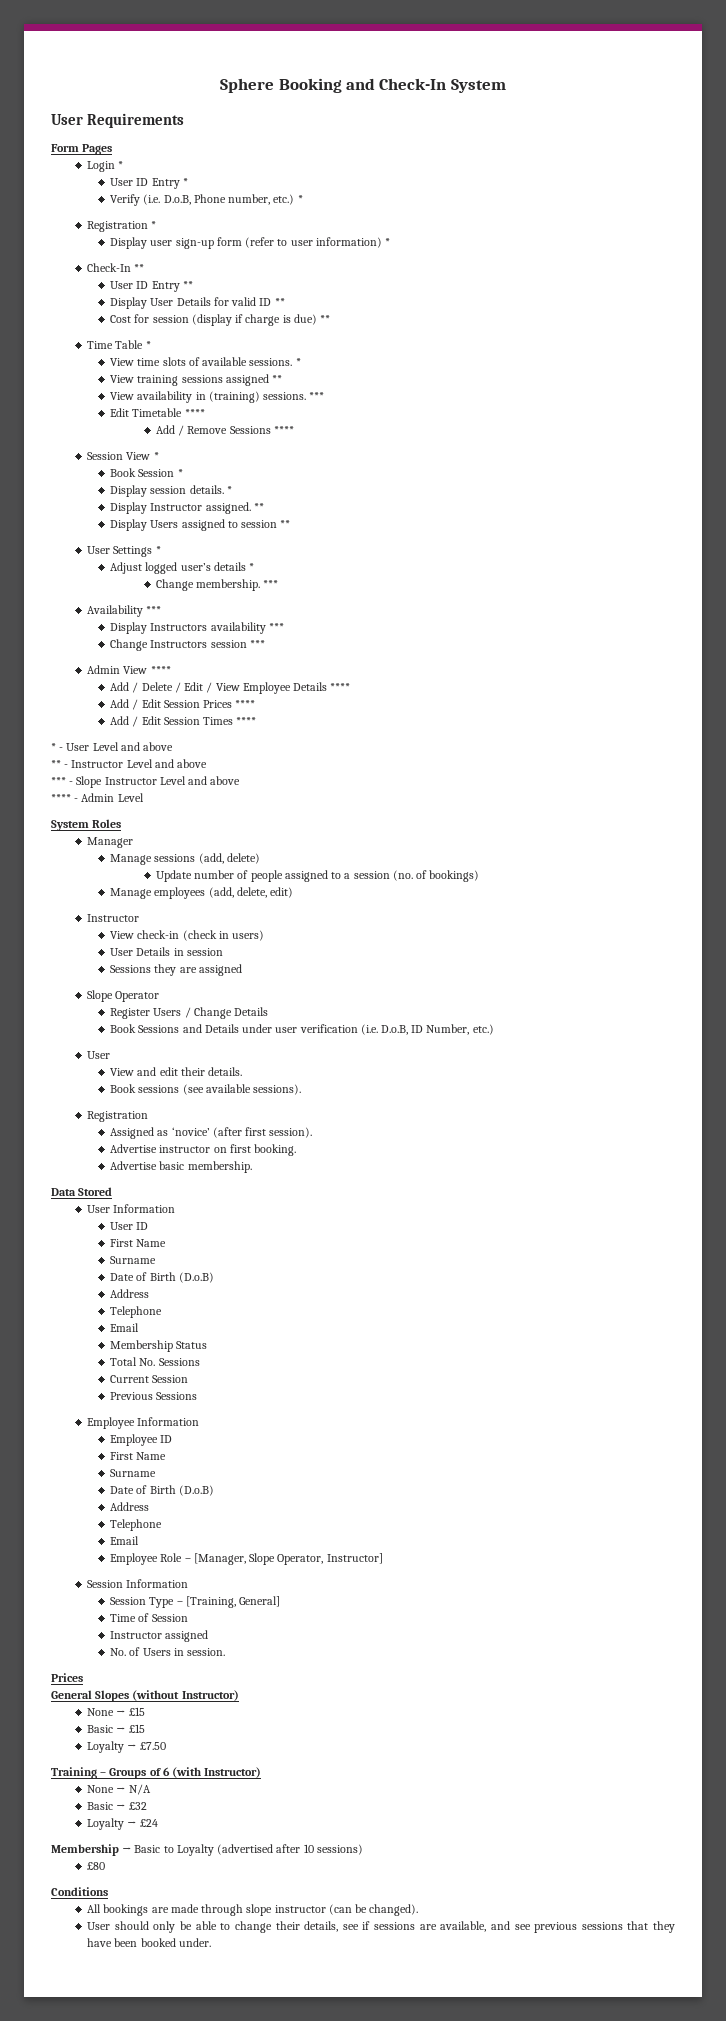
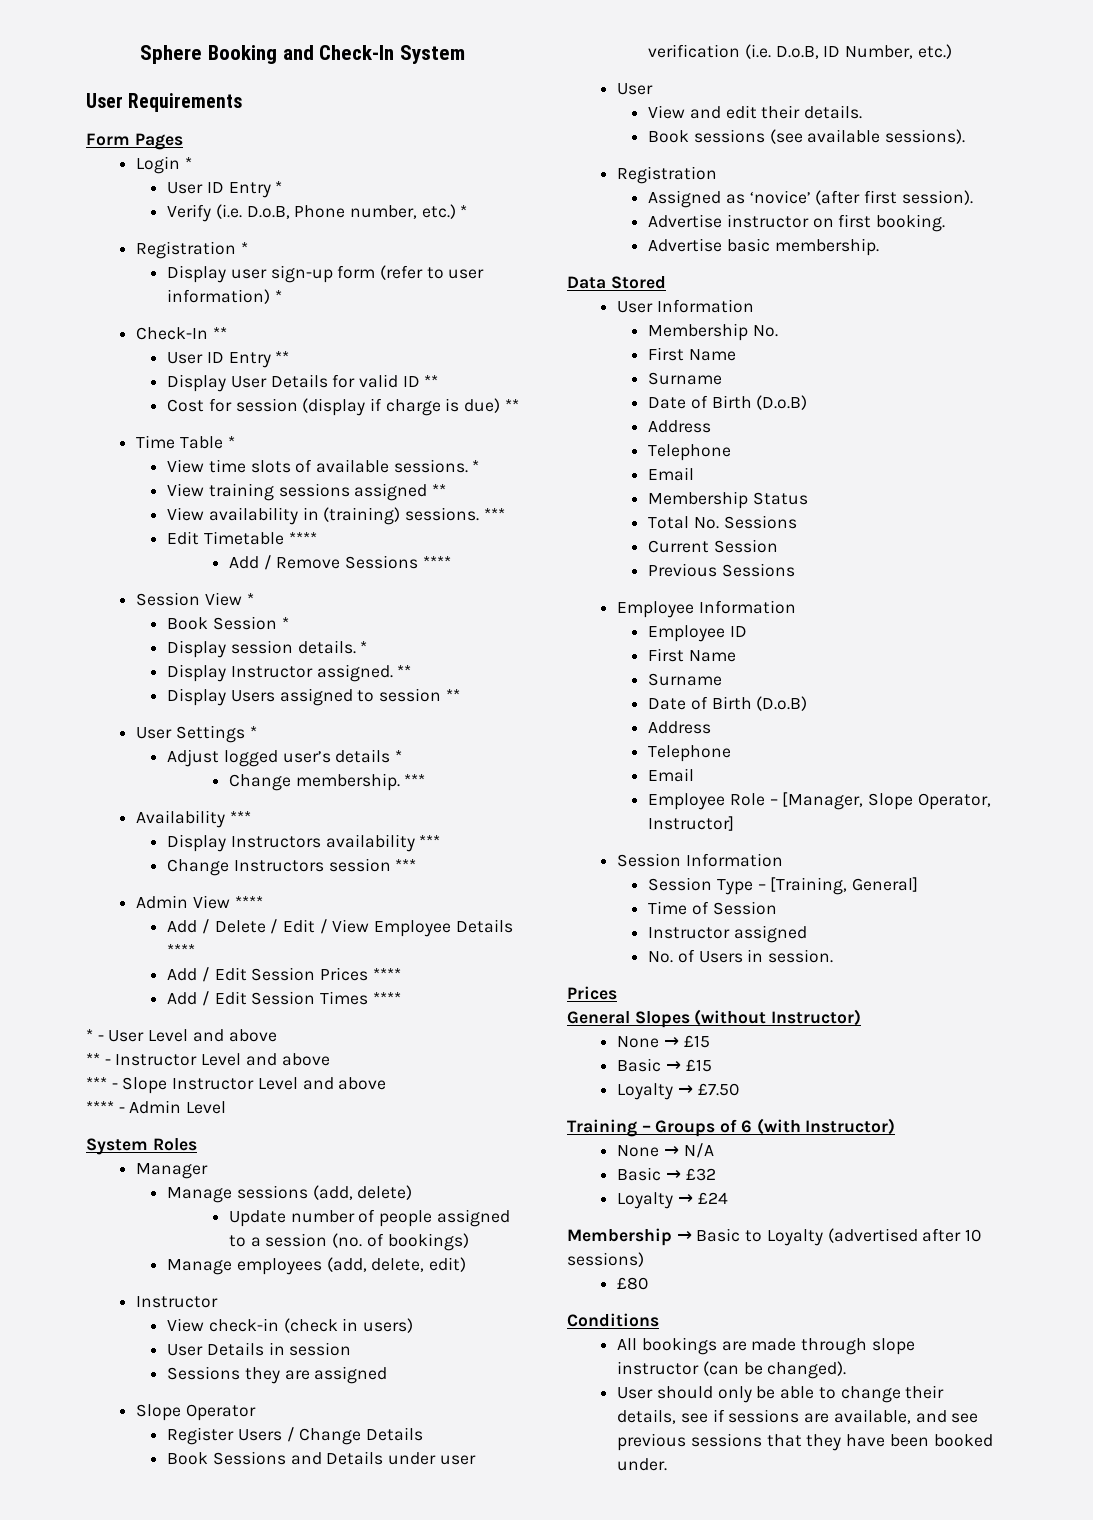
[110,1222,149,1230] User ID -> [648,323,778,341] Membership No.

